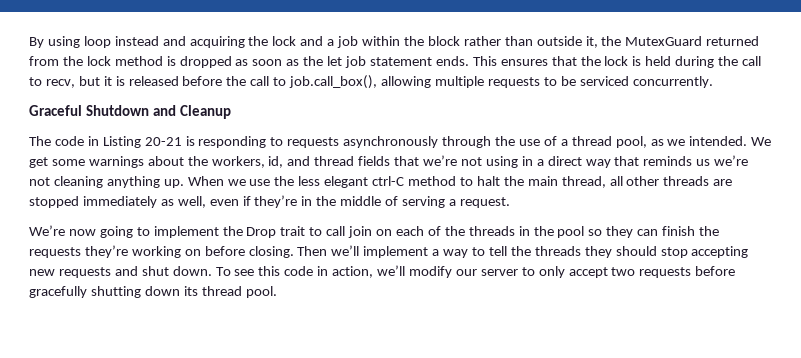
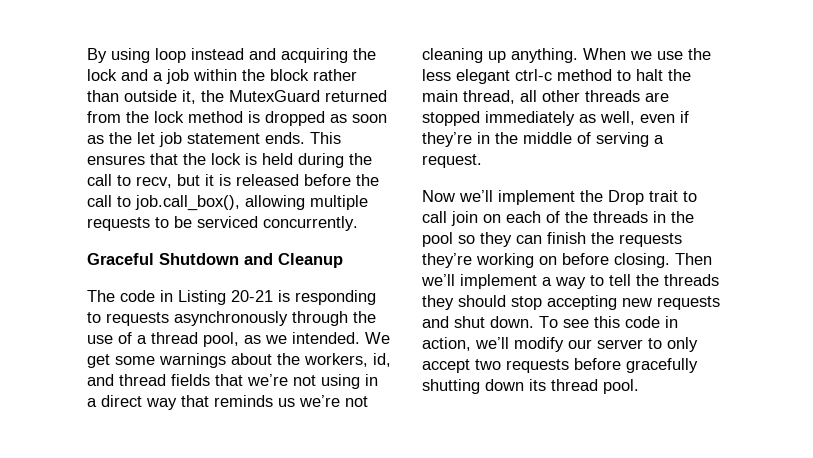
[106,176,184,188] anything up. -> [488,48,578,63] up anything.
[372,176,405,186] ctrl-C -> [515,69,552,81] ctrl-c
[29,225,150,238] We’re now going to -> [422,190,493,202] Now we’ll

